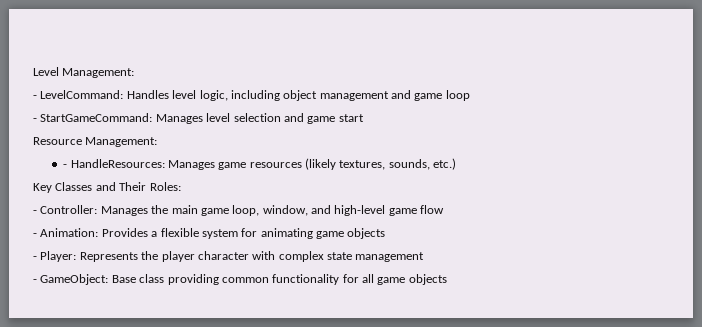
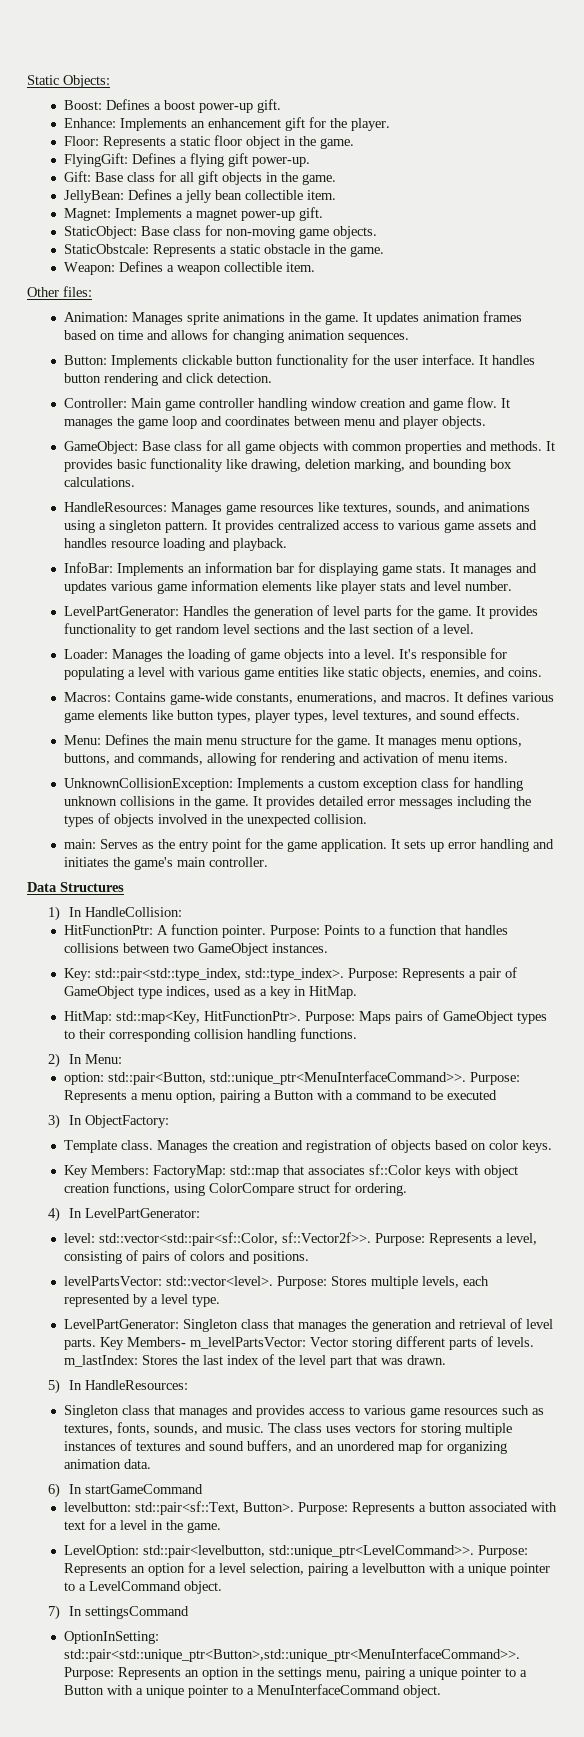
[33,67,135,78] [33,90,470,101] [33,113,364,124] [33,137,158,147] [63,164,68,168] Level Management: // - LevelCommand: Handles level logic, including object management and game loop // - StartGameCommand: Manages level selection and game start // Resource Management: // - -> [27,75,110,88] [64,99,282,113] [64,117,391,131] [64,135,355,149] [64,153,311,167] [64,171,337,185] [64,189,337,203] [64,207,324,221] [64,225,378,239] [64,244,385,257] [64,261,316,275] [27,286,92,297] [64,311,523,325] [64,329,410,343] [64,354,536,368] [64,373,273,386] [64,397,511,411] [64,416,487,429] [64,440,556,454] [64,458,513,472] [64,477,136,487] Static Objects: // Boost: Defines a boost power-up gift. // Enhance: Implements an enhancement gift for the player. // Floor: Represents a static floor object in the game. // FlyingGift: Defines a flying gift power-up. // Gift: Base class for all gift objects in the game. // JellyBean: Defines a jelly bean collectible item. // Magnet: Implements a magnet power-up gift. // StaticObject: Base class for non-moving game objects. // StaticObstcale: Represents a static obstacle in the game. // Weapon: Defines a weapon collectible item. // Other files: // Animation: Manages sprite animations in the game. It updates animation frames based on time and allows for changing animation sequences. // Button: Implements clickable button functionality for the user interface. It handles button rendering and click detection. // Controller: Main game controller handling window creation and game flow. It manages the game loop and coordinates between menu and player objects. // GameObject: Base class for all game objects with common properties and methods. It provides basic functionality like drawing, deletion marking, and bounding box calculations. //
[305,158,337,170] (likely -> [318,502,340,512] like
[433,158,457,170] [33,182,181,193] [33,205,445,216] [33,228,386,239] [33,251,425,262] [33,274,447,285] etc.) // Key Classes and Their Roles: // - Controller: Manages the main game loop, window, and high-level game flow // - Animation: Provides a flexible system for animating game objects // - Player: Represents the player character with complex state management // - GameObject: Base class providing common functionality for all game objects -> [444,502,531,512] [64,520,538,533] [64,538,288,551] [64,562,538,576] [64,580,513,594] [64,605,539,619] [64,623,475,637] [64,648,508,662] [64,667,543,680] [64,691,555,705] [64,709,521,723] [64,734,523,748] [64,752,509,766] [64,777,524,791] [64,796,532,809] [64,813,368,827] [64,838,555,852] [64,857,269,870] [27,882,124,892] [48,906,183,921] [64,924,509,938] [64,943,329,956] [64,967,518,981] [64,986,358,999] [64,1010,548,1024] [64,1028,358,1042] [48,1053,123,1068] [64,1071,521,1085] [64,1090,498,1103] [48,1114,170,1129] [64,1139,553,1153] [64,1164,519,1178] [64,1182,408,1196] [48,1207,201,1222] [64,1232,538,1246] [64,1250,310,1264] [64,1276,490,1289] [64,1294,221,1307] [64,1318,554,1332] [64,1336,535,1350] [64,1354,447,1368] [48,1379,189,1394] [64,1405,545,1418] [64,1422,513,1436] [64,1440,508,1454] [64,1459,152,1469] [48,1483,204,1498] [64,1501,558,1515] [64,1519,222,1533] [64,1545,529,1558] [64,1562,551,1576] [64,1581,223,1594] [48,1605,190,1620] [64,1631,160,1644] [64,1648,521,1662] [64,1667,528,1680] [64,1684,442,1698] and animations using a singleton pattern. It provides centralized access to various game assets and handles resource loading and playback. // InfoBar: Implements an information bar for displaying game stats. It manages and updates various game information elements like player stats and level number. // LevelPartGenerator: Handles the generation of level parts for the game. It provides functionality to get random level sections and the last section of a level. // Loader: Manages the loading of game objects into a level. It's responsible for populating a level with various game entities like static objects, enemies, and coins. // Macros: Contains game-wide constants, enumerations, and macros. It defines various game elements like button types, player types, level textures, and sound effects. // Menu: Defines the main menu structure for the game. It manages menu options, buttons, and commands, allowing for rendering and activation of menu items. // UnknownCollisionException: Implements a custom exception class for handling unknown collisions in the game. It provides detailed error messages including the types of objects involved in the unexpected collision. // main: Serves as the entry point for the game application. It sets up error handling and initiates the game's main controller. // Data Structures // 1) In HandleCollision: // HitFunctionPtr: A function pointer. Purpose: Points to a function that handles collisions between two GameObject instances. // Key: std::pair<std::type_index, std::type_index>. Purpose: Represents a pair of GameObject type indices, used as a key in HitMap. // HitMap: std::map<Key, HitFunctionPtr>. Purpose: Maps pairs of GameObject types to their corresponding collision handling functions. // 2) In Menu: // option: std::pair<Button, std::unique_ptr<MenuInterfaceCommand>>. Purpose: Represents a menu option, pairing a Button with a command to be executed // 3) In ObjectFactory: // Template class. Manages the creation and registration of objects based on color keys. // Key Members: FactoryMap: std::map that associates sf::Color keys with object creation functions, using ColorCompare struct for ordering. // 4) In LevelPartGenerator: // level: std::vector<std::pair<sf::Color, sf::Vector2f>>. Purpose: Represents a level, consisting of pairs of colors and positions. // levelPartsVector: std::vector<level>. Purpose: Stores multiple levels, each represented by a level type. // LevelPartGenerator: Singleton class that manages the generation and retrieval of level parts. Key Members- m_levelPartsVector: Vector storing different parts of levels. m_lastIndex: Stores the last index of the level part that was drawn. // 5) In HandleResources: // Singleton class that manages and provides access to various game resources such as textures, fonts, sounds, and music. The class uses vectors for storing multiple instances of textures and sound buffers, and an unordered map for organizing animation data. // 6) In startGameCommand // levelbutton: std::pair<sf::Text, Button>. Purpose: Represents a button associated with text for a level in the game. // LevelOption: std::pair<levelbutton, std::unique_ptr<LevelCommand>>. Purpose: Represents an option for a level selection, pairing a levelbutton with a unique pointer to a LevelCommand object. // 7) In settingsCommand // OptionInSetting: std::pair<std::unique_ptr<Button>,std::unique_ptr<MenuInterfaceCommand>>. Purpose: Represents an option in the settings menu, pairing a unique pointer to a Button with a unique pointer to a MenuInterfaceCommand object.

